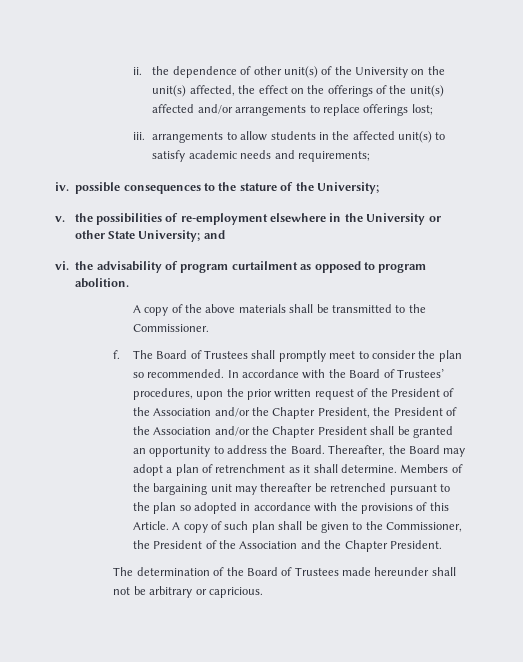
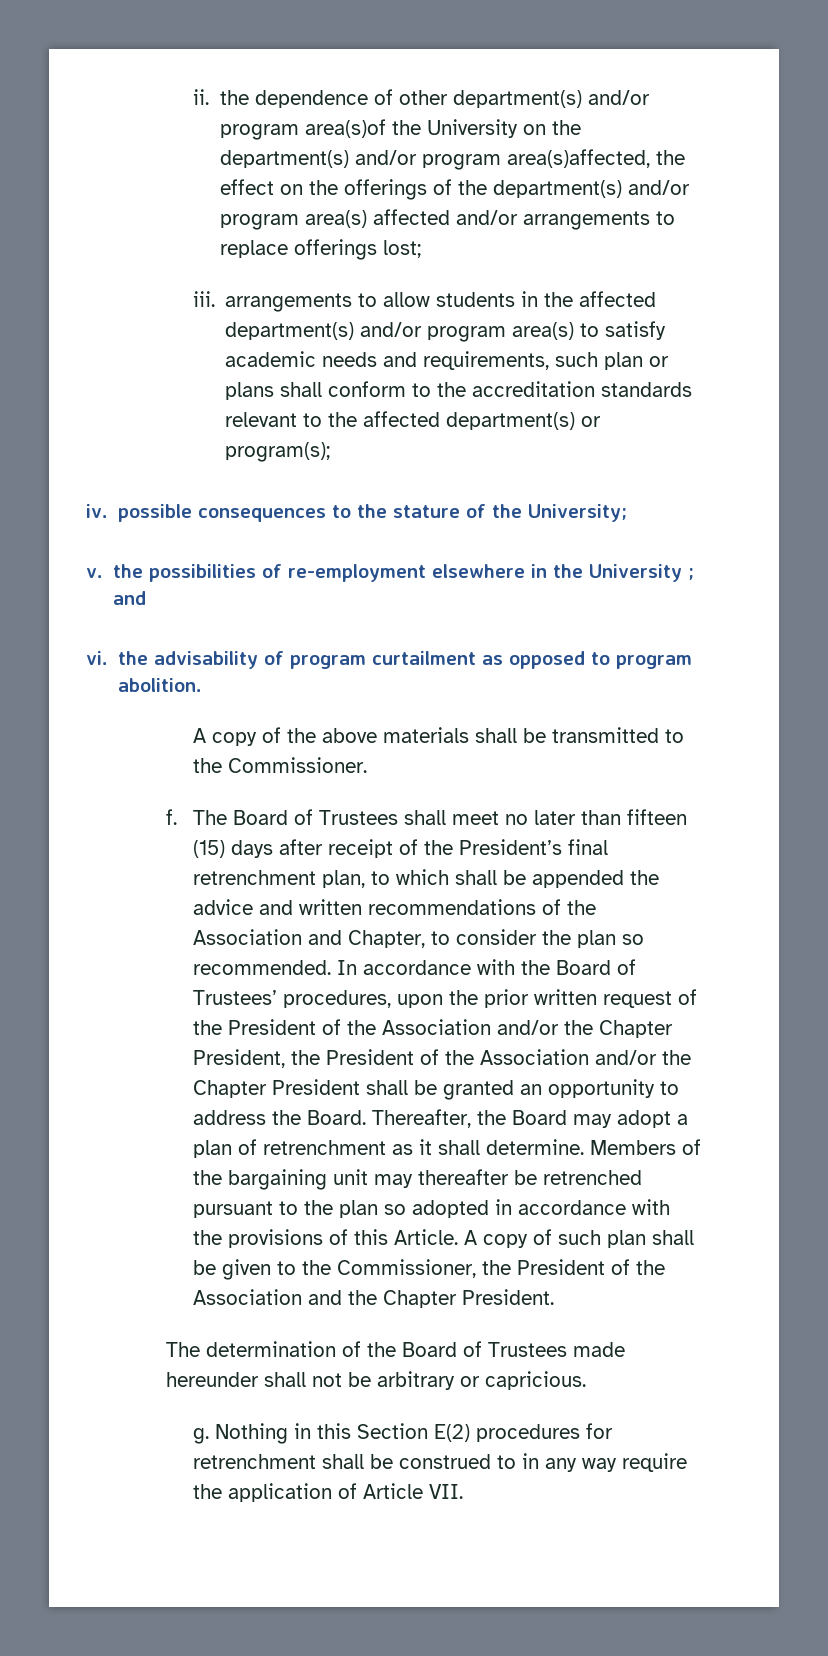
[283,66,445,78] [152,85,235,97] unit(s) of the University on the unit(s) affected, -> [452,90,650,108] [219,119,581,140] [219,149,650,170] department(s) and/or program area(s)of the University on the department(s) and/or program area(s)affected,
[409,85,444,97] unit(s) -> [492,180,690,198] [219,210,367,230] department(s) and/or program area(s)
[398,131,433,143] unit(s) -> [225,322,575,342] department(s) and/or program area(s)
[297,151,370,162] requirements; -> [423,351,670,370] [225,381,693,400] [225,411,602,430] [225,442,331,462] requirements, such plan or plans shall conform to the accreditation standards relevant to the affected department(s) or program(s);
[428,216,441,222] [74,230,201,242] or other State University; -> [688,568,695,580] ;
[278,350,356,362] promptly meet -> [452,809,688,825] [193,839,609,858] [193,869,660,888] [193,899,597,915] [193,929,426,948] meet no later than fifteen (15) days after receipt of the President’s final retrenchment plan, to which shall be appended the advice and written recommendations of the Association and Chapter,
(263, 592) none -> [193,1423,614,1444] [193,1453,688,1472] [193,1483,464,1502] // g. Nothing in this Section E(2) procedures for retrenchment shall be construed to in any way require the application of Article VII.

